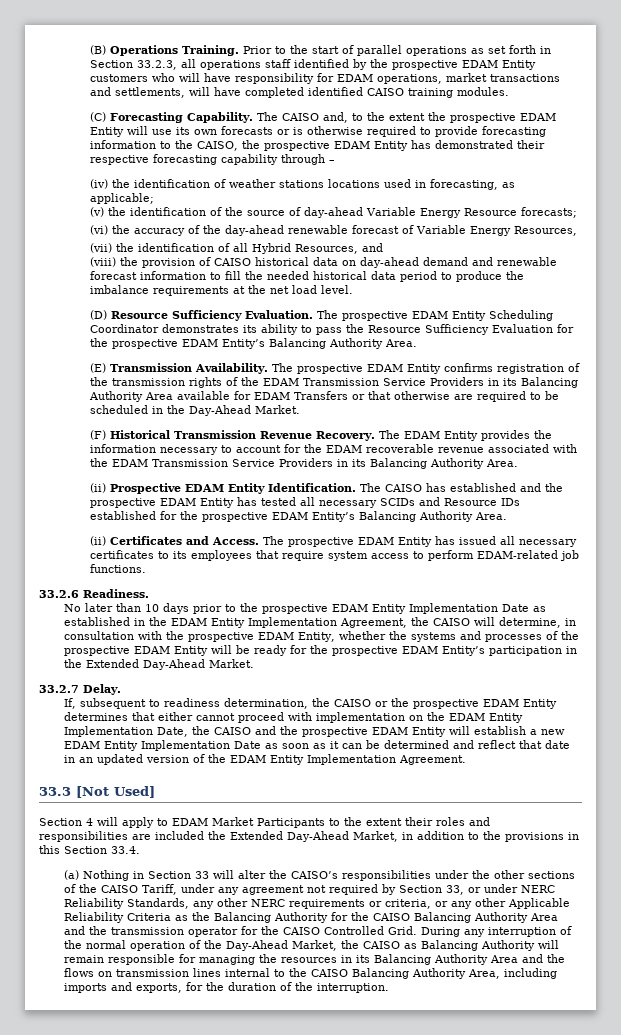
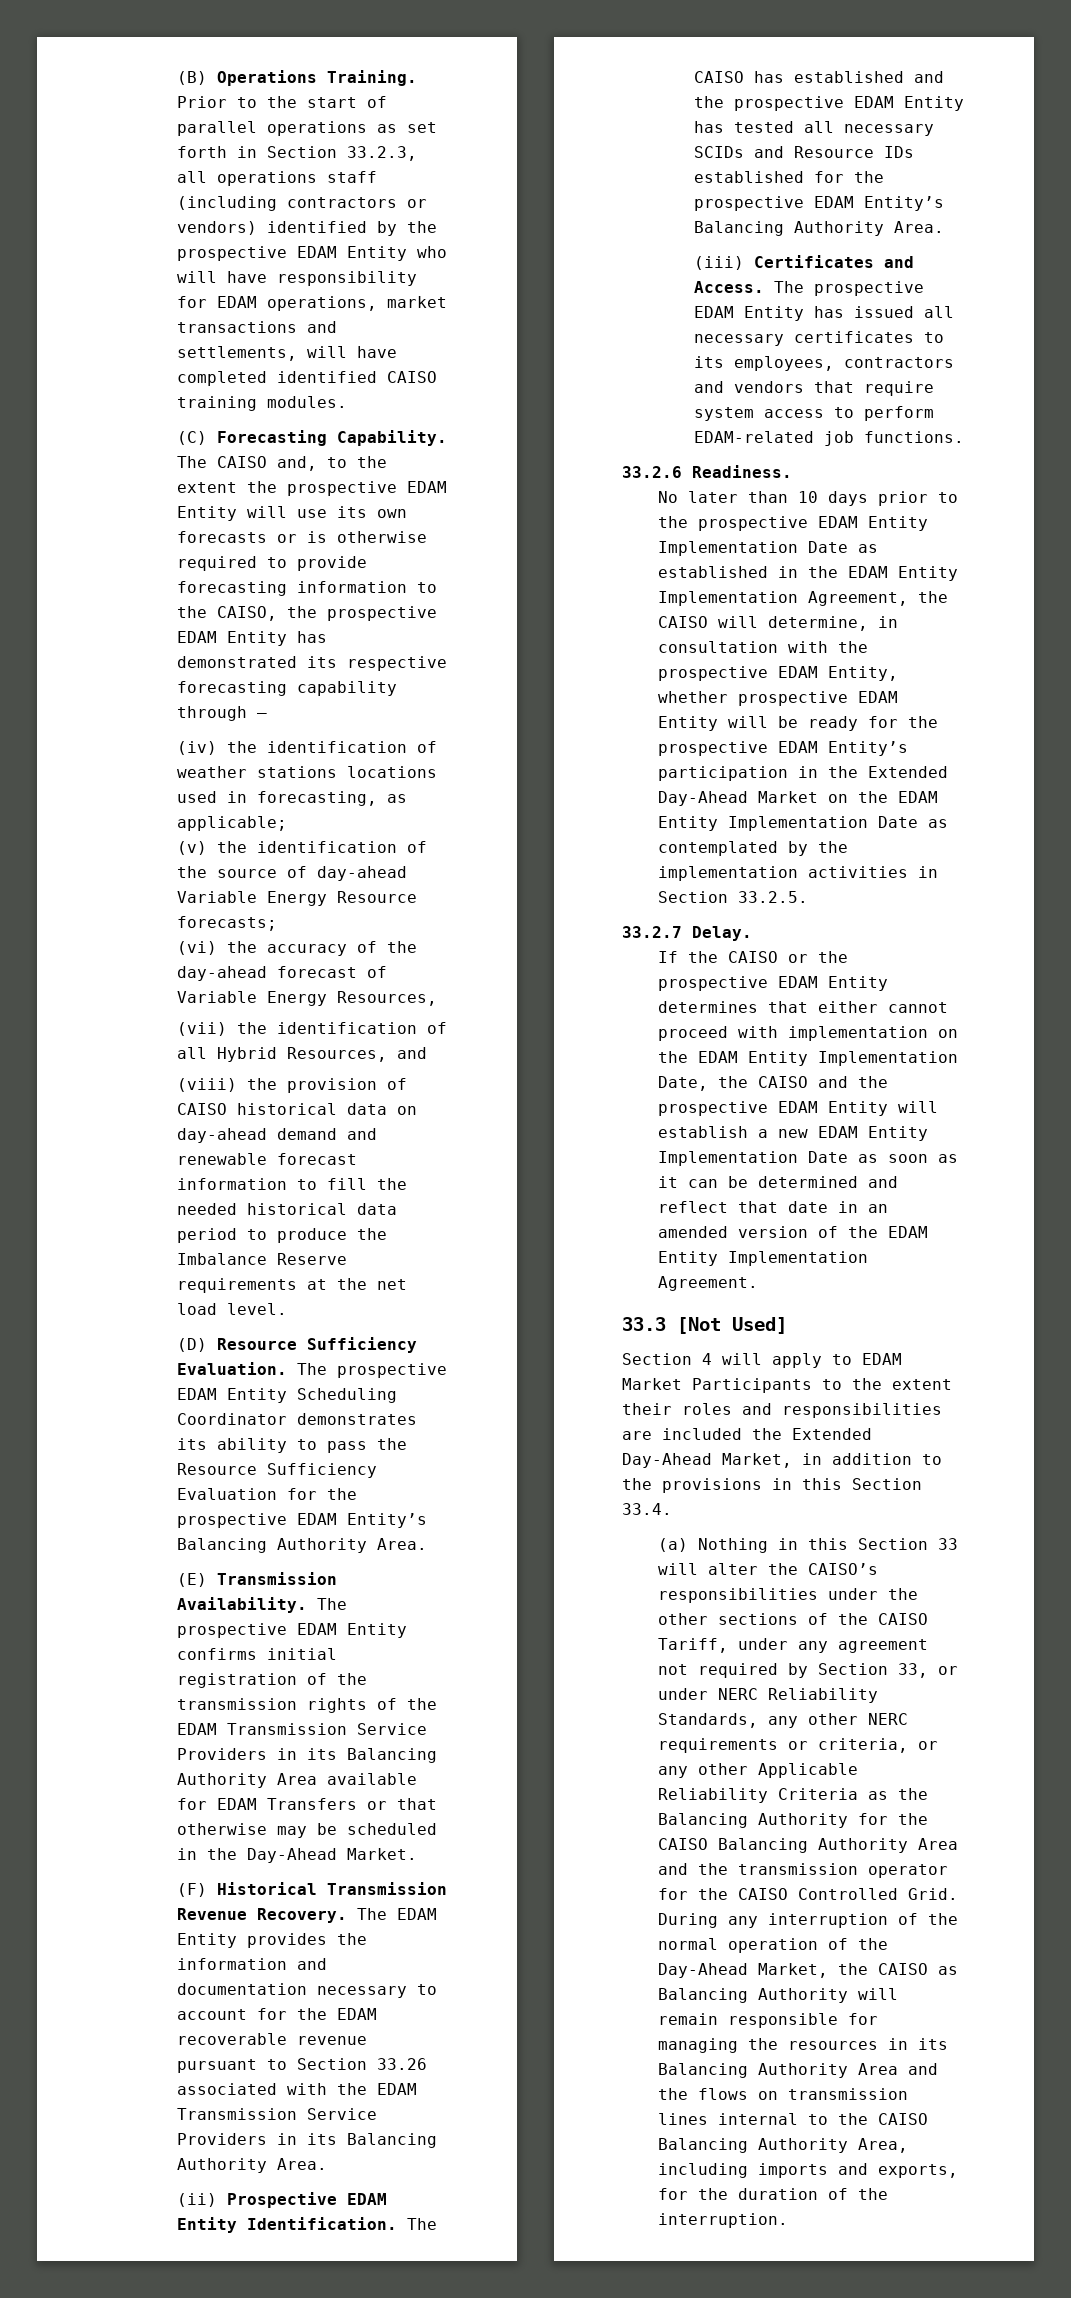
(291, 63) none -> [176,196,427,211] [176,221,257,235] (including contractors or vendors)
[89,74,148,82] customers -> (407, 253) none
[516,140,545,149] their -> [306,656,337,668] its
[287,225,348,234] renewable -> (267, 973) none
[89,285,149,294] imbalance -> [176,1253,347,1265] Imbalance Reserve
(493, 367) none -> [266,1648,337,1660] initial
[453,391,541,402] are required to -> [276,1826,307,1838] may
(156, 448) none -> [296,1958,327,1970] [176,1983,307,1995] and documentation
(484, 450) none -> [176,2058,427,2073] pursuant to Section 33.26
[89,536,106,546] (ii) -> [693,256,744,270] (iii)
[190,550,252,561] employees -> [733,356,954,371] [693,381,804,393] employees, contractors and vendors
[389,631,580,642] the systems and processes of the -> (728, 697) none
[209,659,255,668] [39,684,121,695] [64,698,309,709] Market. // 33.2.7 Delay. // If, subsequent to readiness determination, -> [757,791,938,803] [657,816,948,831] [657,841,848,856] [657,866,938,881] [657,891,808,903] [622,926,752,941] [657,951,678,963] Market on the EDAM Entity Implementation Date as contemplated by the implementation activities in Section 33.2.5. // 33.2.7 Delay. // If
[97,754,144,765] updated -> [657,1226,728,1238] amended
(145, 875) none -> [807,1538,848,1550] this

